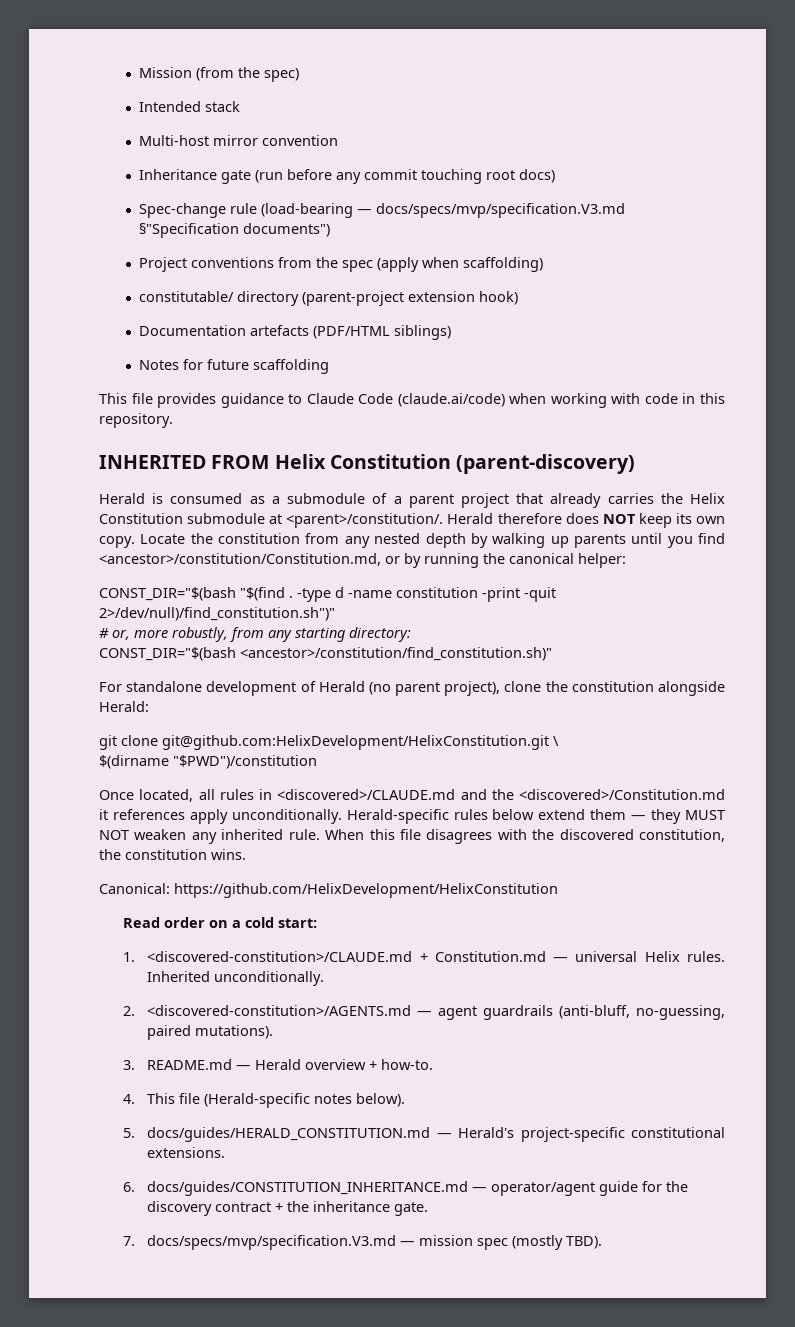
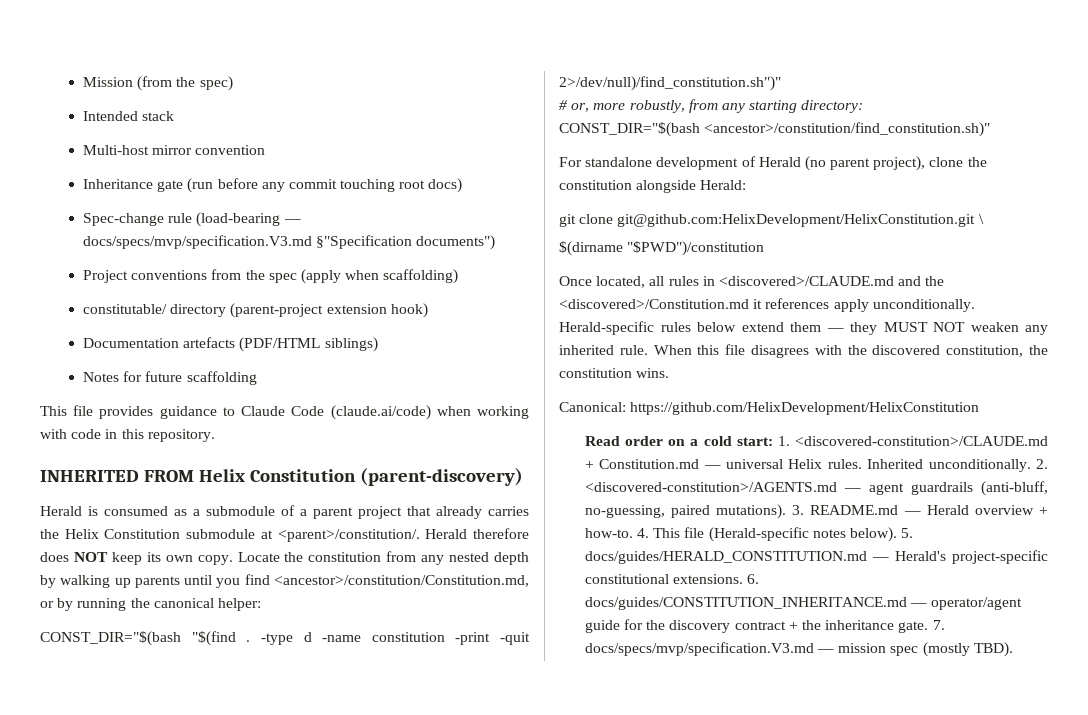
(318, 923) // -> (773, 441) none
(325, 978) // -> (1031, 465) none
(274, 1032) // -> (787, 511) none
(434, 1064) // -> (633, 533) none
(406, 1100) // -> (898, 534) none
(226, 1152) // -> (744, 579) none
(429, 1209) // -> (929, 627) none

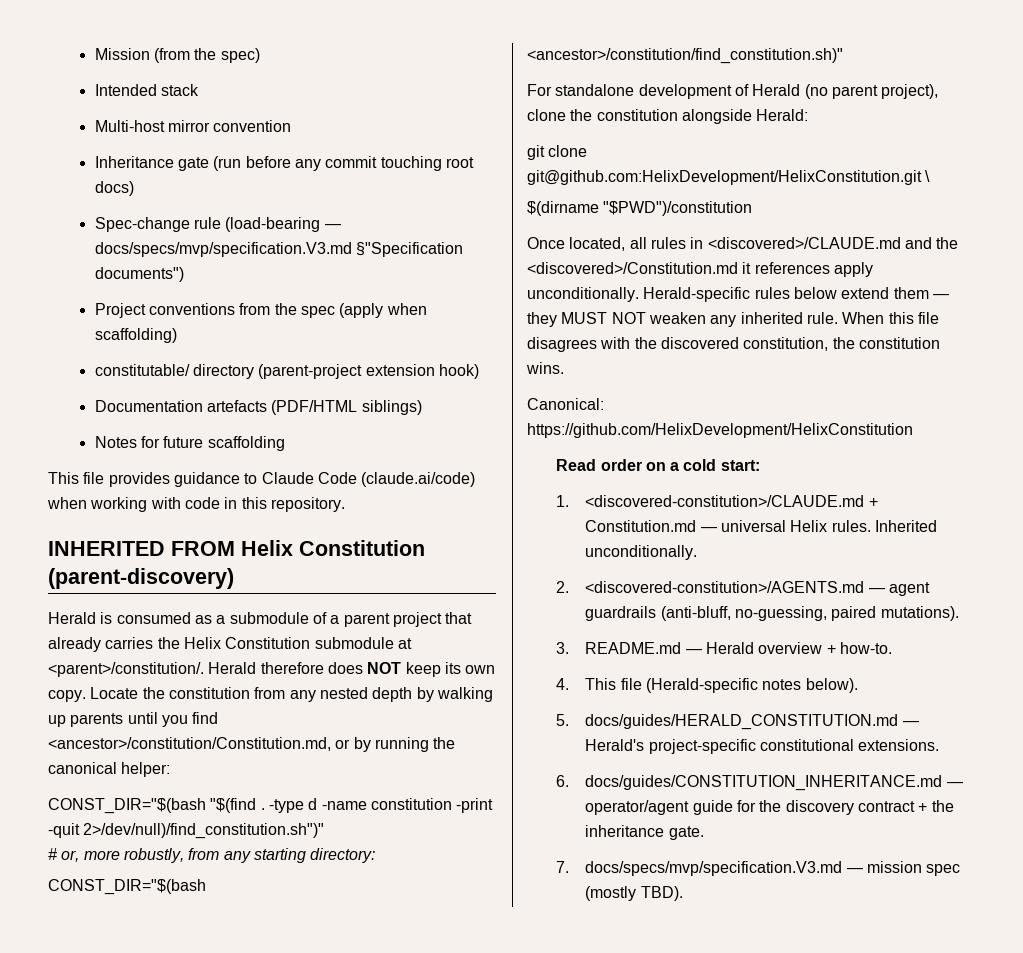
(773, 441) none -> (760, 465) //
(1031, 465) none -> (698, 552) //
(787, 511) none -> (959, 613) //
(633, 533) none -> (893, 648) //
(898, 534) none -> (858, 685) //
(744, 579) none -> (940, 745) //
(929, 627) none -> (704, 833) //

